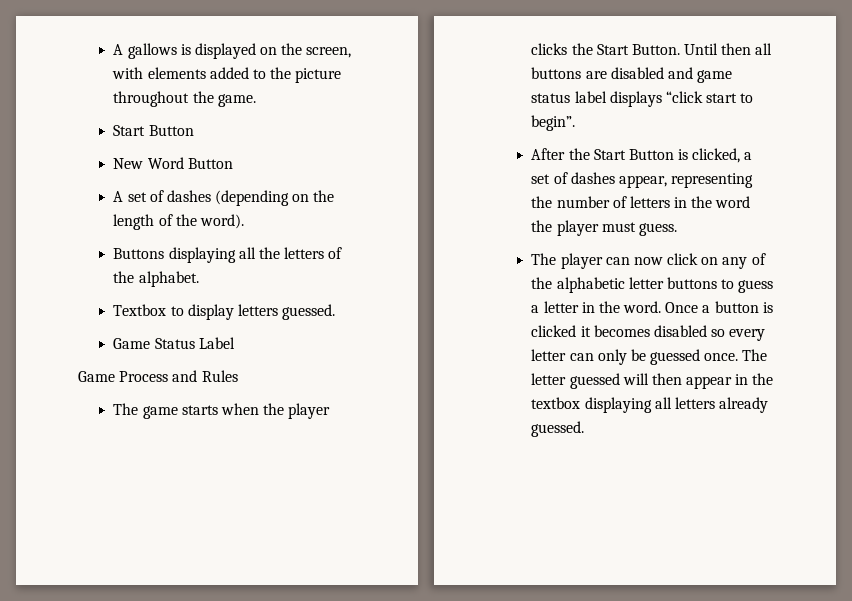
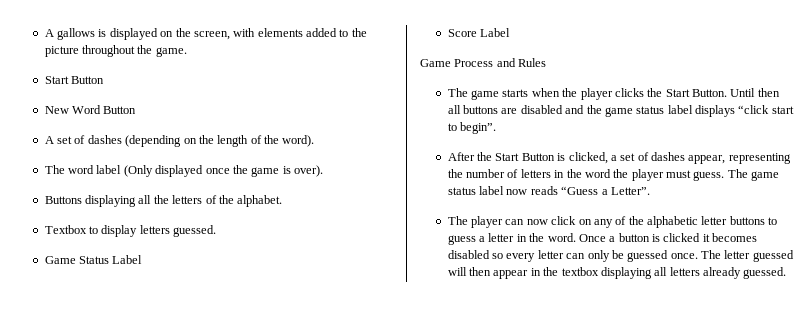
(244, 221) none -> [44,165,324,177] // The word label (Only displayed once the game is over).
(235, 343) none -> [447,28,511,37] // Score Label
(693, 73) none -> [586,105,602,114] the
(677, 229) none -> [727,169,780,181] [447,186,650,195] The game status label now reads “Guess a Letter”.

